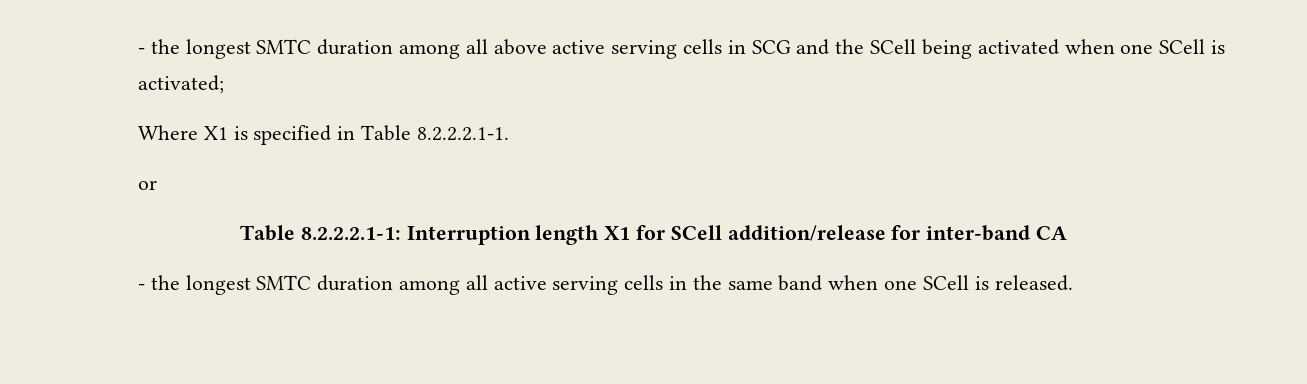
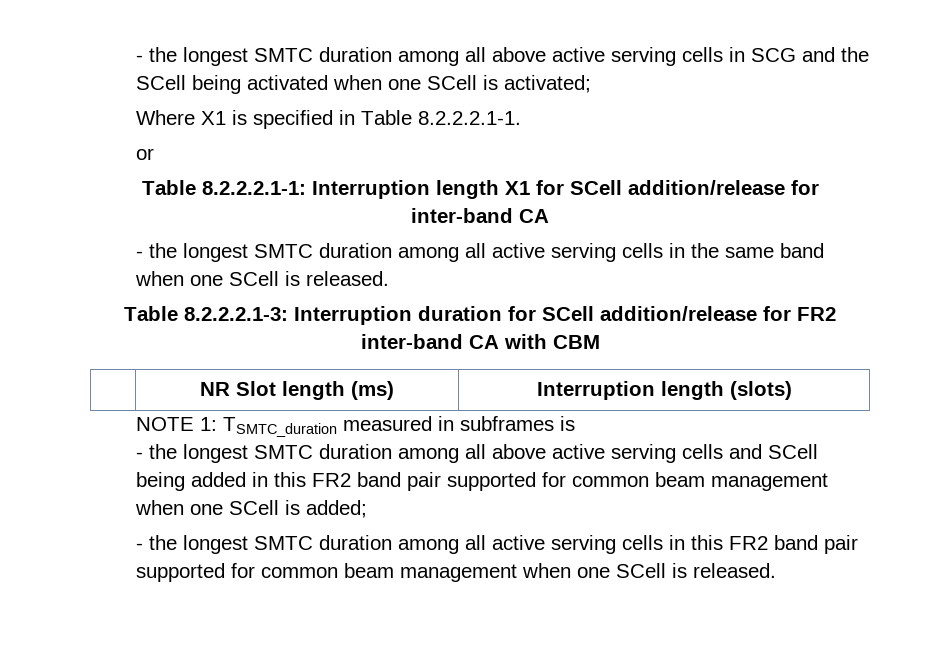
(1073, 283) none -> [124,306,836,325] [360,334,600,349] [200,381,394,400] [536,381,792,400] [136,416,576,437] [136,444,819,463] [136,472,829,491] [135,500,368,518] [136,535,859,554] [136,563,777,582] // Table 8.2.2.2.1-3: Interruption duration for SCell addition/release for FR2 inter-band CA with CBM // | NR Slot length (ms) | Interruption length (slots) // NOTE 1: TSMTC_duration measured in subframes is // - the longest SMTC duration among all above active serving cells and SCell being added in this FR2 band pair supported for common beam management when one SCell is added; // - the longest SMTC duration among all active serving cells in this FR2 band pair supported for common beam management when one SCell is released.

